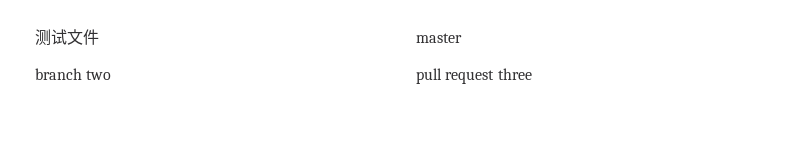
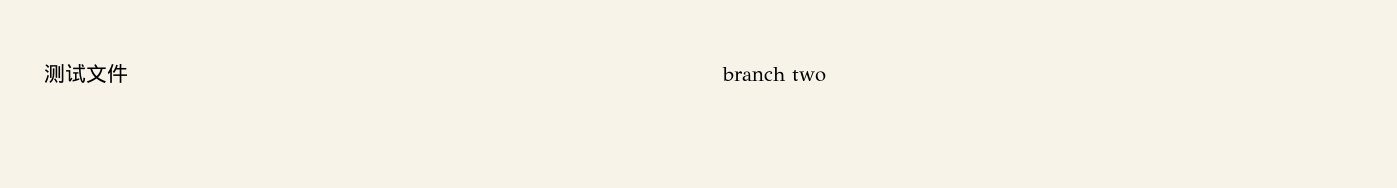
[416,33,462,43] [416,68,532,84] // master // pull request three -> (826, 76) none

